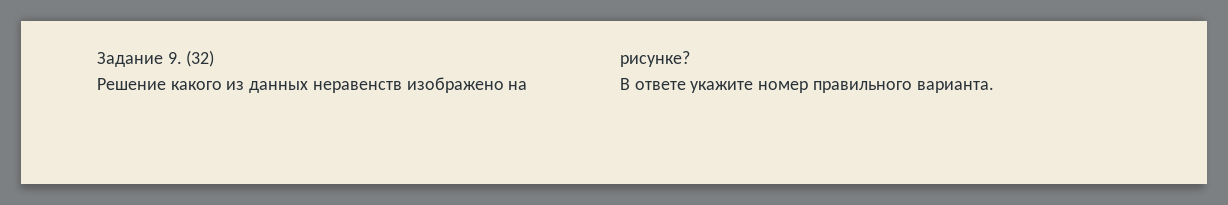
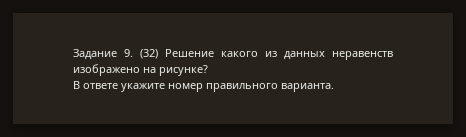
(215, 58) // -> (158, 54) none

